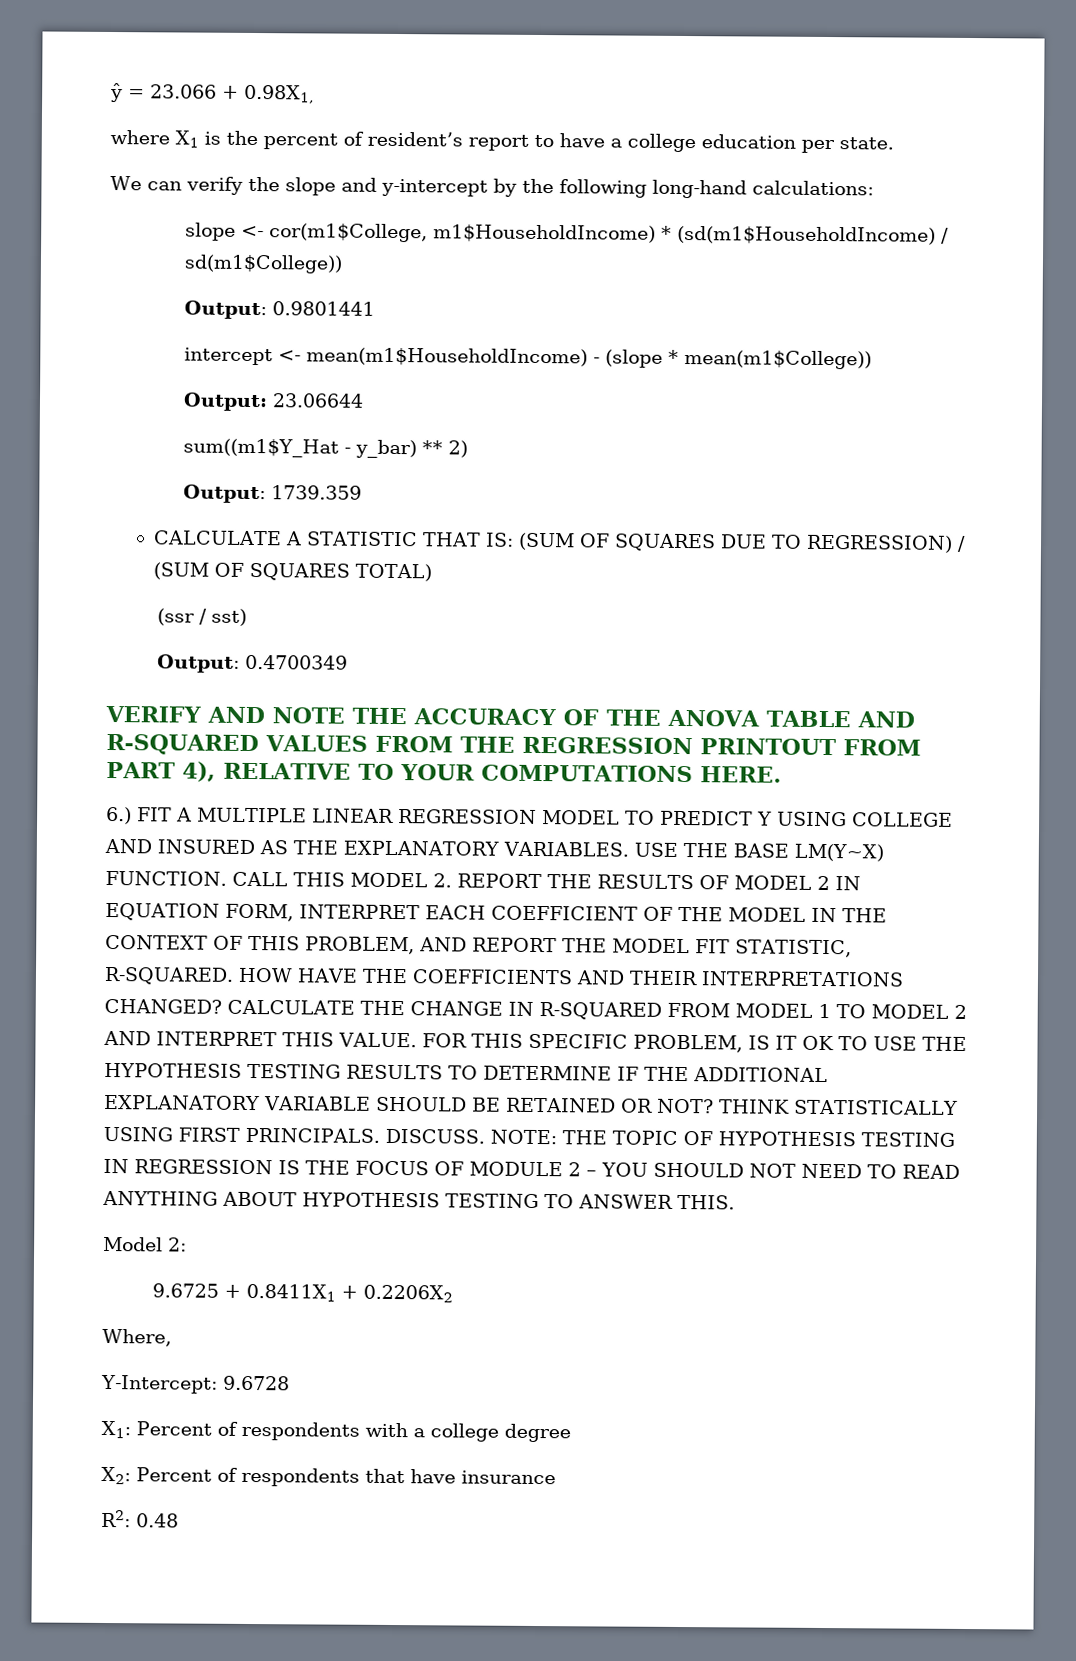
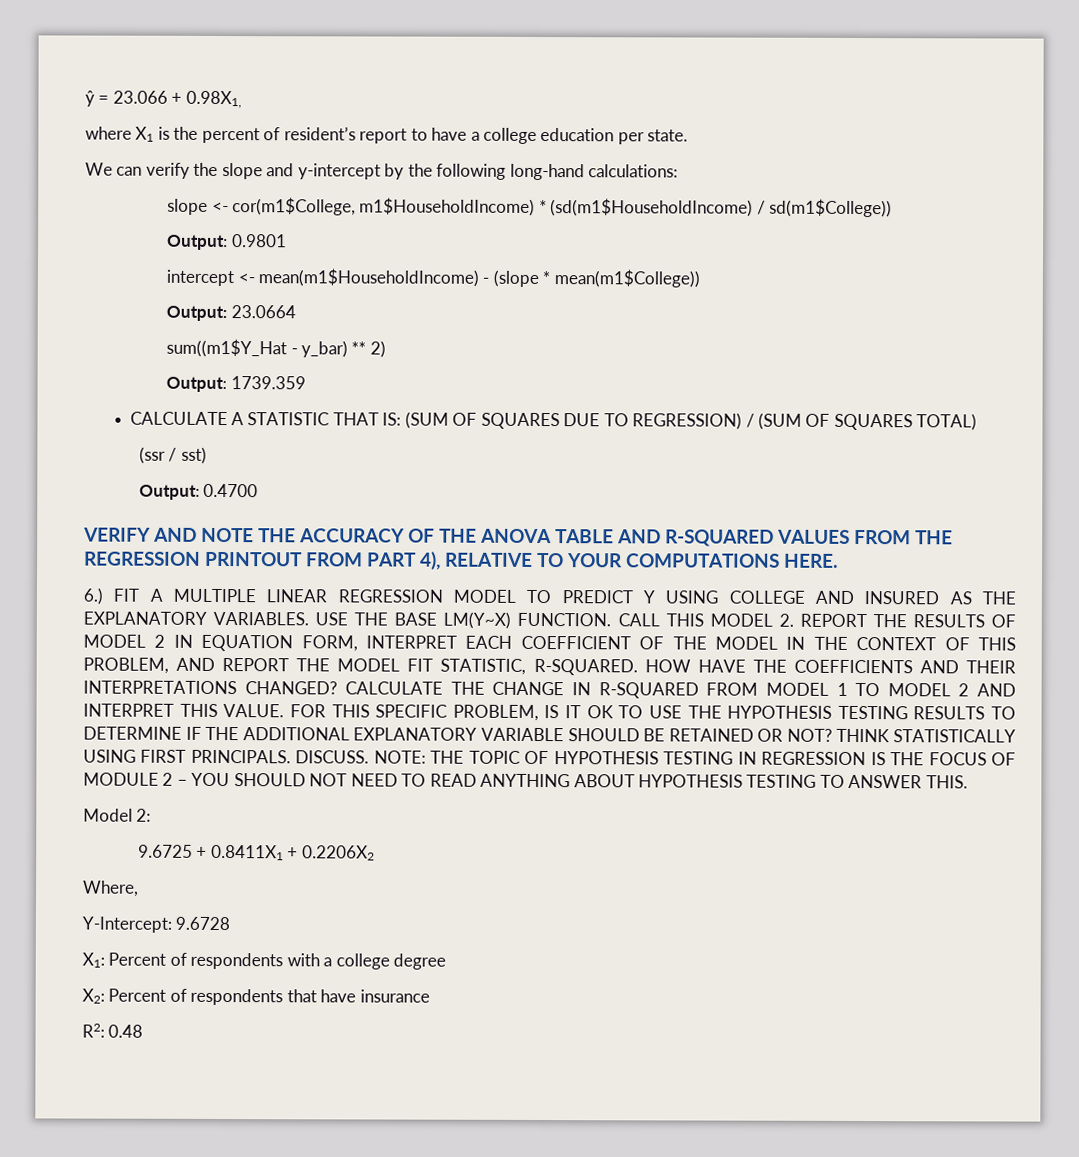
[271,301,375,316] 0.9801441 -> [231,234,287,248] 0.9801
[271,393,364,408] 23.06644 -> [230,305,296,319] 23.0664
[244,654,348,670] 0.4700349 -> [203,483,259,498] 0.4700

